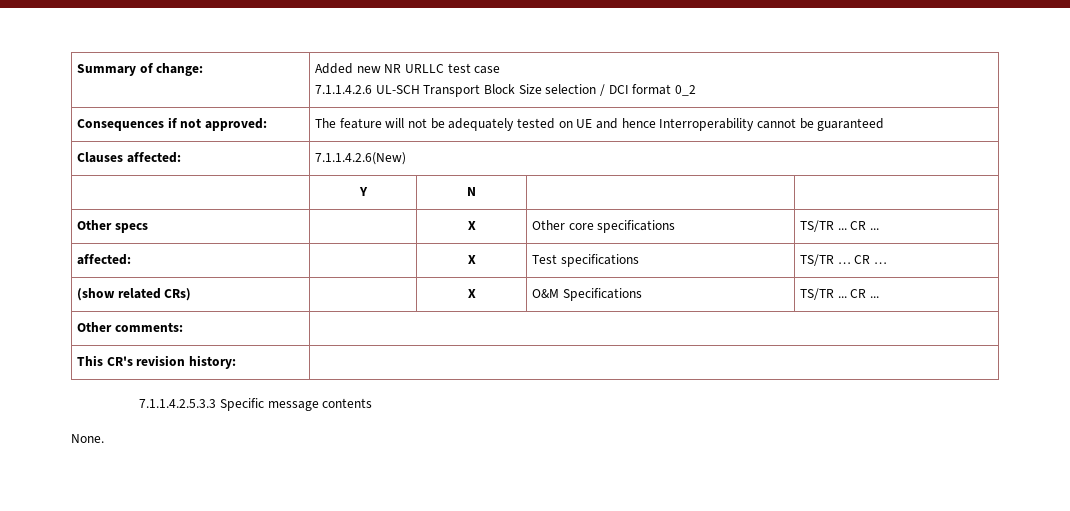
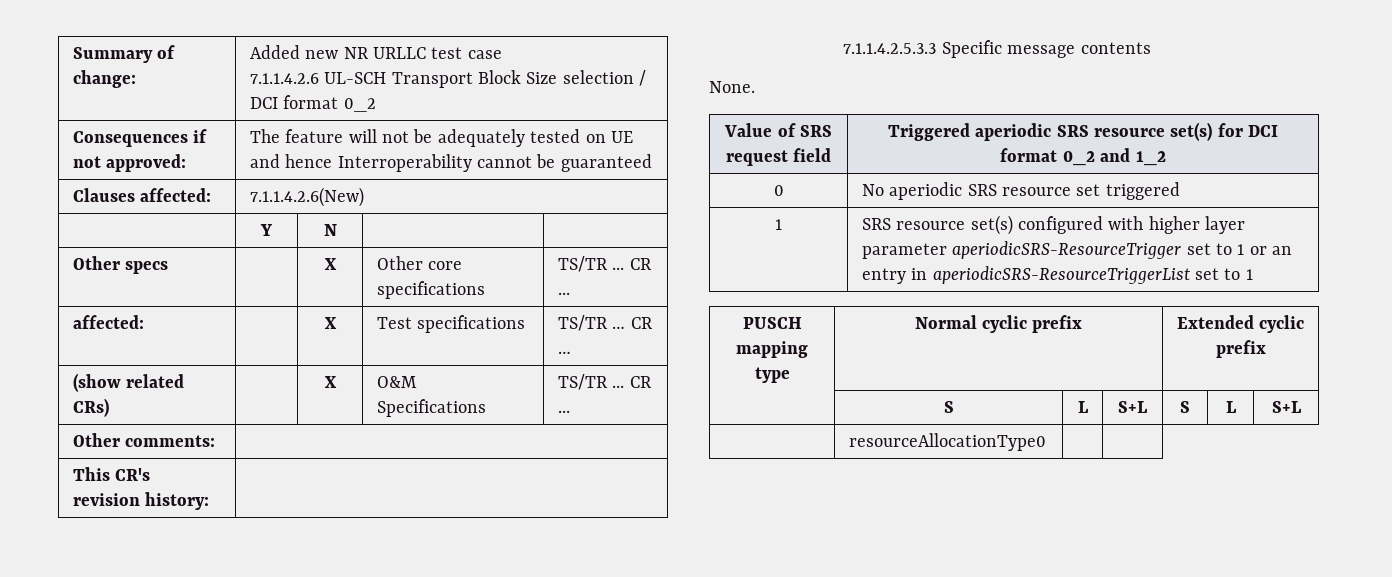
(104, 438) none -> [724,123,832,137] [725,148,832,166] [887,122,1279,141] [1000,148,1166,166] [773,185,784,196] [861,182,1180,200] [775,219,782,230] [861,215,1246,235] [861,241,1293,259] [861,266,1253,284] [742,317,802,329] [736,341,808,358] [754,367,790,383] [914,315,1083,333] [1176,315,1305,333] [1215,340,1266,358] [943,401,954,413] [1077,401,1088,413] [1118,401,1147,413] [1180,401,1190,413] [1225,401,1236,413] [1271,401,1301,413] [848,433,1046,451] // Value of SRS request field | Triggered aperiodic SRS resource set(s) for DCI format 0_2 and 1_2 // 0 | No aperiodic SRS resource set triggered // 1 | SRS resource set(s) configured with higher layer parameter aperiodicSRS-ResourceTrigger set to 1 or an entry in aperiodicSRS-ResourceTriggerList set to 1 // PUSCH mapping type | Normal cyclic prefix | Extended cyclic prefix // | S | L | S+L | S | L | S+L // | resourceAllocationType0 | |

